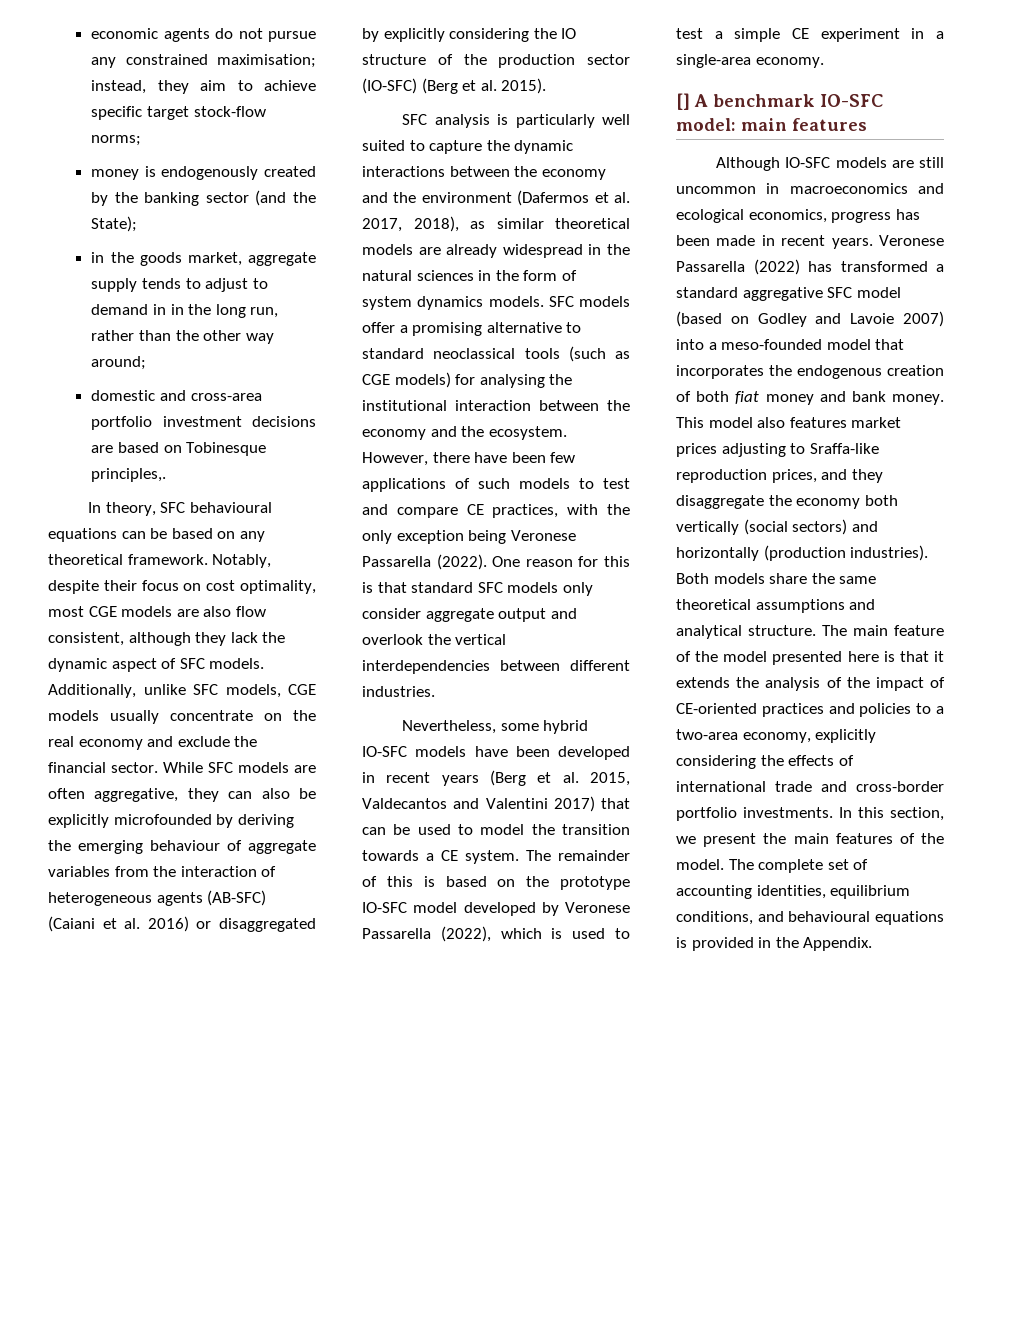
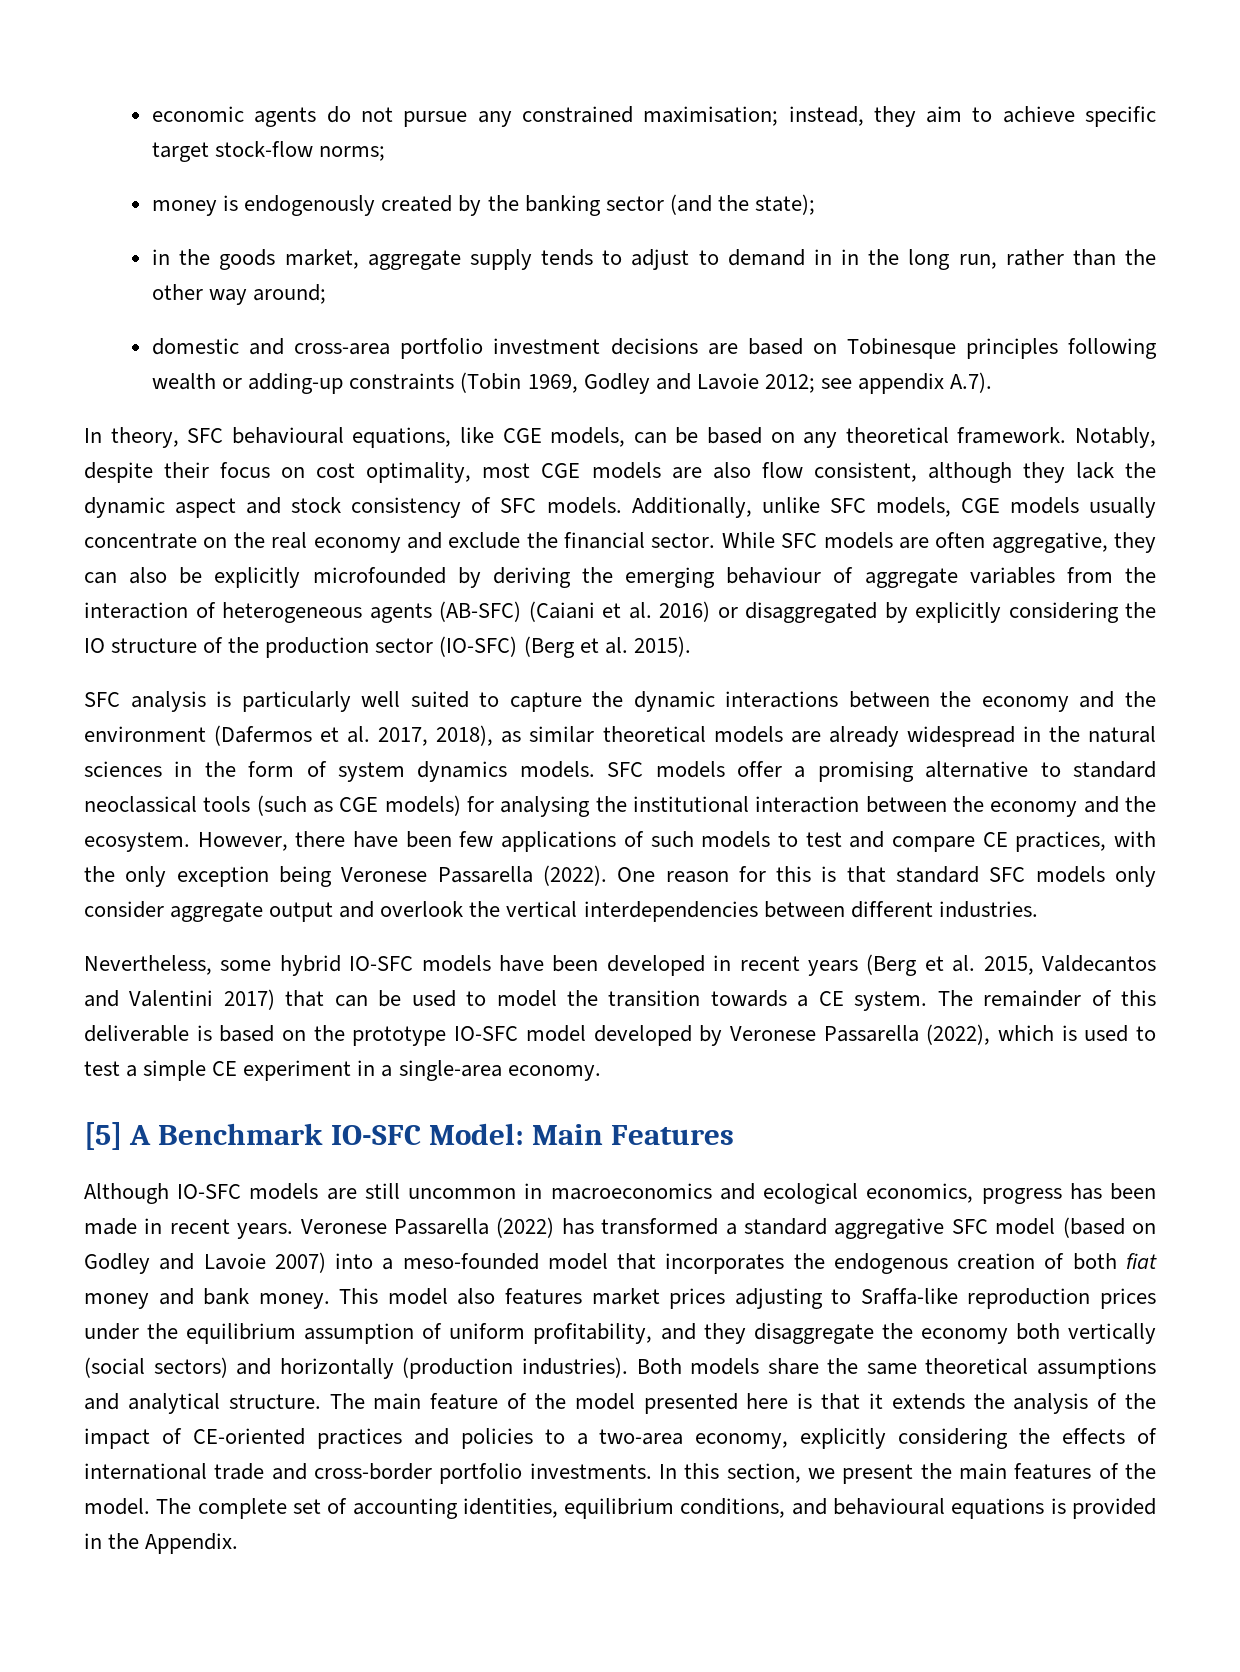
[91,216,138,232] State); -> [754,194,815,215] state);
[91,468,167,482] principles,. -> [965,338,1157,359] [152,372,993,394] principles following wealth or adding-up constraints (Tobin 1969, Godley and Lavoie 2012; see appendix A.7).
[48,528,117,542] equations -> [352,427,626,448] equations, like CGE models,
(157, 665) none -> [246,497,462,518] and stock consistency
(413, 881) none -> [84,1025,189,1042] deliverable
[676,93,884,110] [676,118,867,131] [] A benchmark IO-SFC model: main features -> [84,1122,735,1150] [5] A Benchmark IO-SFC Model: Main Features
[771,469,817,483] prices, -> [1099,1288,1156,1309] [84,1323,653,1344] prices under the equilibrium assumption of uniform profitability,

